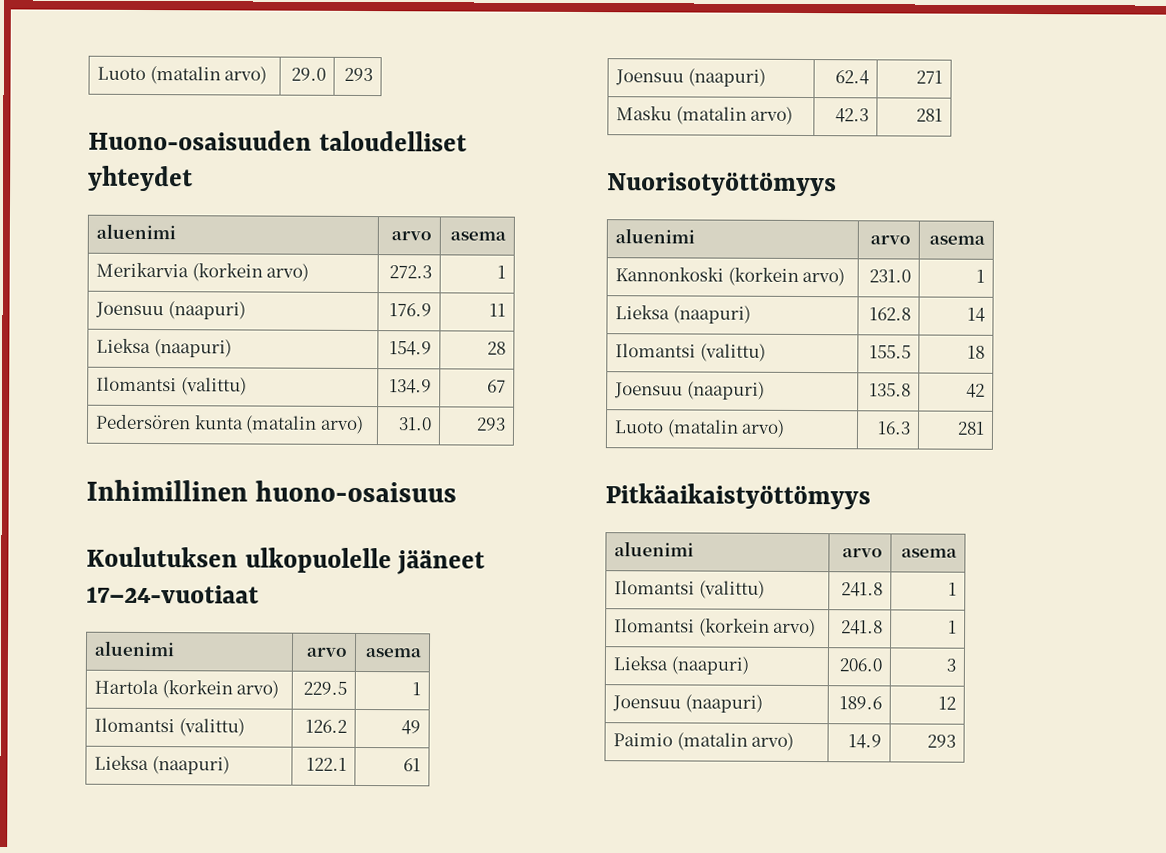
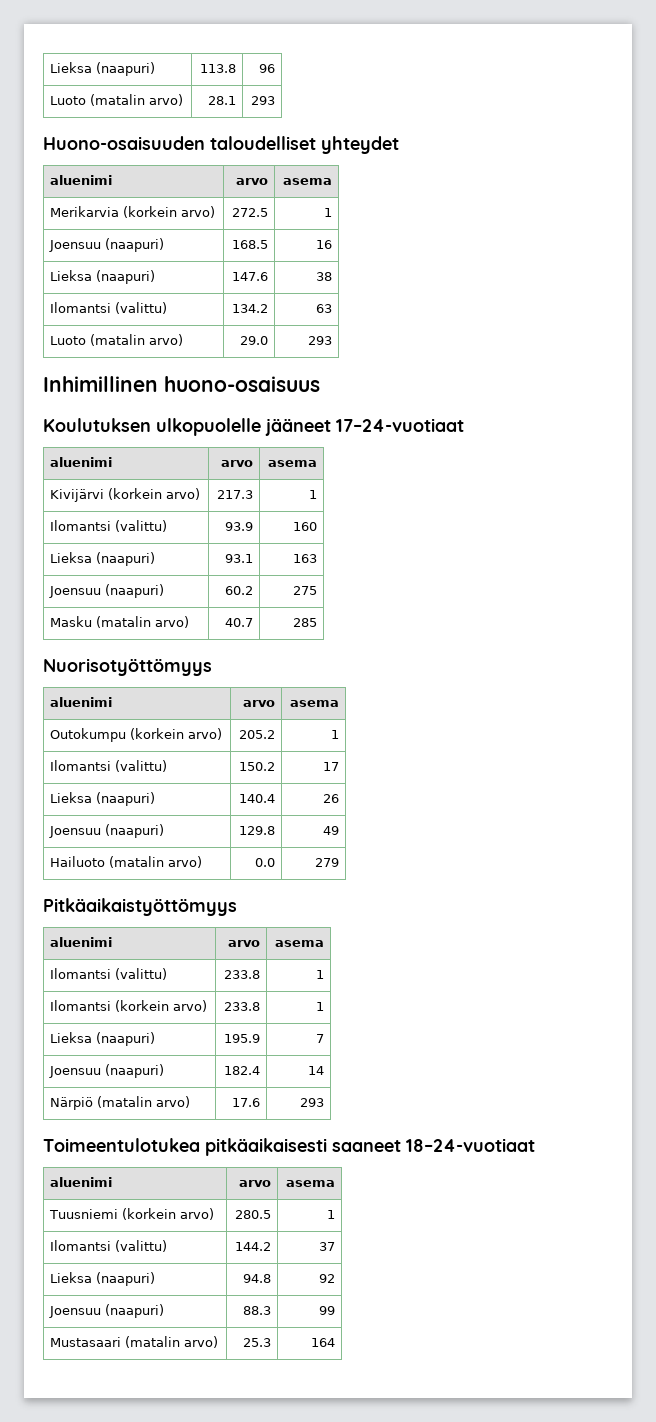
[97,66,268,85] [290,67,326,81] Luoto (matalin arvo) | 29.0 -> [49,62,155,76] [200,64,237,73] [259,64,276,73] [49,94,183,106] [208,96,237,105] Lieksa (naapuri) | 113.8 | 96 // Luoto (matalin arvo) | 28.1
[388,265,432,279] 272.3 -> [232,208,269,217] 272.5
[388,303,432,317] [488,303,506,317] [96,338,232,358] [388,341,432,356] [486,341,506,355] [96,376,247,396] [388,379,432,394] [486,379,506,393] [95,414,365,435] [397,417,432,431] 176.9 | 11 // Lieksa (naapuri) | 154.9 | 28 // Ilomantsi (valittu) | 134.9 | 67 // Pedersören kunta (matalin arvo) | 31.0 -> [232,240,269,249] [316,240,333,249] [49,270,155,284] [232,272,269,281] [316,272,333,281] [49,302,167,314] [232,304,269,313] [316,304,333,313] [49,334,183,346] [240,336,269,345] 168.5 | 16 // Lieksa (naapuri) | 147.6 | 38 // Ilomantsi (valittu) | 134.2 | 63 // Luoto (matalin arvo) | 29.0
[94,679,280,699] [302,681,347,695] [411,682,421,696] [94,717,245,737] [304,719,347,733] [400,720,421,735] [94,755,230,775] [305,757,347,771] [402,758,421,772] [615,68,766,87] [834,70,870,85] [915,70,943,84] Hartola (korkein arvo) | 229.5 | 1 // Ilomantsi (valittu) | 126.2 | 49 // Lieksa (naapuri) | 122.1 | 61 // Joensuu (naapuri) | 62.4 | 271 -> [49,488,200,502] [217,490,254,499] [309,490,318,499] [49,520,167,532] [225,522,254,531] [293,522,318,531] [49,552,155,566] [225,554,254,563] [293,554,318,563] [48,584,164,598] [225,586,254,595] [293,586,318,595] Kivijärvi (korkein arvo) | 217.3 | 1 // Ilomantsi (valittu) | 93.9 | 160 // Lieksa (naapuri) | 93.1 | 163 // Joensuu (naapuri) | 60.2 | 275
[834,108,869,123] [915,108,943,122] 42.3 | 281 -> [225,618,254,627] [293,618,318,627] 40.7 | 285
[615,267,846,287] [868,269,911,283] [975,269,985,283] [615,305,751,324] [868,307,911,321] [966,307,986,322] [615,343,766,362] [868,345,911,359] [966,345,985,359] [614,381,765,400] [868,383,911,397] [965,383,985,398] [614,419,786,438] [876,421,911,435] [956,421,985,435] Kannonkoski (korkein arvo) | 231.0 | 1 // Lieksa (naapuri) | 162.8 | 14 // Ilomantsi (valittu) | 155.5 | 18 // Joensuu (naapuri) | 135.8 | 42 // Luoto (matalin arvo) | 16.3 | 281 -> [49,728,222,742] [239,730,276,739] [331,730,340,739] [49,760,167,772] [239,762,276,771] [323,762,340,771] [49,792,155,806] [239,794,276,803] [323,794,340,803] [48,824,164,838] [239,826,276,835] [323,826,340,835] [49,856,202,868] [255,858,276,867] [315,858,340,867] Outokumpu (korkein arvo) | 205.2 | 1 // Ilomantsi (valittu) | 150.2 | 17 // Lieksa (naapuri) | 140.4 | 26 // Joensuu (naapuri) | 129.8 | 49 // Hailuoto (matalin arvo) | 0.0 | 279
[840,582,883,597] 241.8 -> [224,970,261,979] 233.8
[840,620,883,635] [947,620,957,634] [613,656,749,675] [838,658,882,672] [945,658,956,672] [612,694,763,713] [838,696,882,710] [937,696,956,710] [613,732,795,751] [847,734,882,749] [926,734,956,748] 241.8 | 1 // Lieksa (naapuri) | 206.0 | 3 // Joensuu (naapuri) | 189.6 | 12 // Paimio (matalin arvo) | 14.9 | 293 -> [224,1002,261,1011] [316,1002,325,1011] [49,1032,155,1046] [224,1034,261,1043] [316,1034,325,1043] [48,1064,164,1078] [224,1066,261,1075] [308,1066,325,1075] [49,1096,190,1110] [232,1098,261,1107] [300,1098,325,1107] [43,1138,535,1156] [49,1177,112,1187] [239,1180,272,1187] [286,1180,336,1187] [48,1208,214,1220] [235,1210,272,1219] [327,1210,336,1219] [49,1240,167,1252] [235,1242,272,1251] [319,1242,336,1251] [49,1272,155,1286] [243,1274,272,1283] [319,1274,336,1283] [48,1304,164,1318] [243,1306,272,1315] [319,1306,336,1315] [49,1336,218,1348] [243,1338,272,1347] [311,1338,336,1347] 233.8 | 1 // Lieksa (naapuri) | 195.9 | 7 // Joensuu (naapuri) | 182.4 | 14 // Närpiö (matalin arvo) | 17.6 | 293 // Toimeentulotukea pitkäaikaisesti saaneet 18–24-vuotiaat // aluenimi | arvo | asema // Tuusniemi (korkein arvo) | 280.5 | 1 // Ilomantsi (valittu) | 144.2 | 37 // Lieksa (naapuri) | 94.8 | 92 // Joensuu (naapuri) | 88.3 | 99 // Mustasaari (matalin arvo) | 25.3 | 164

